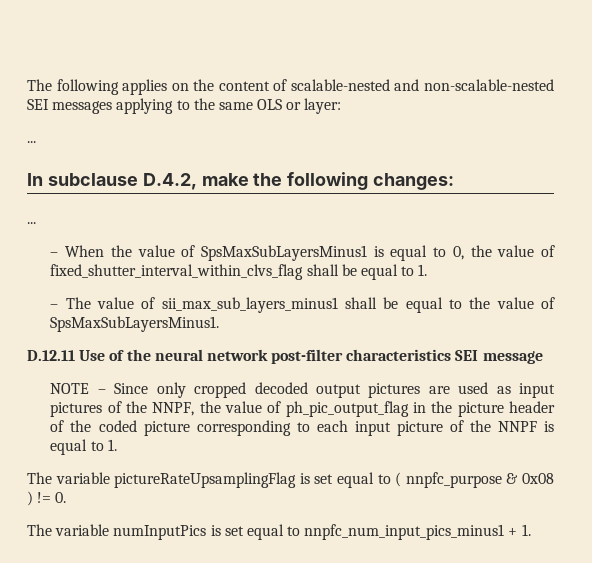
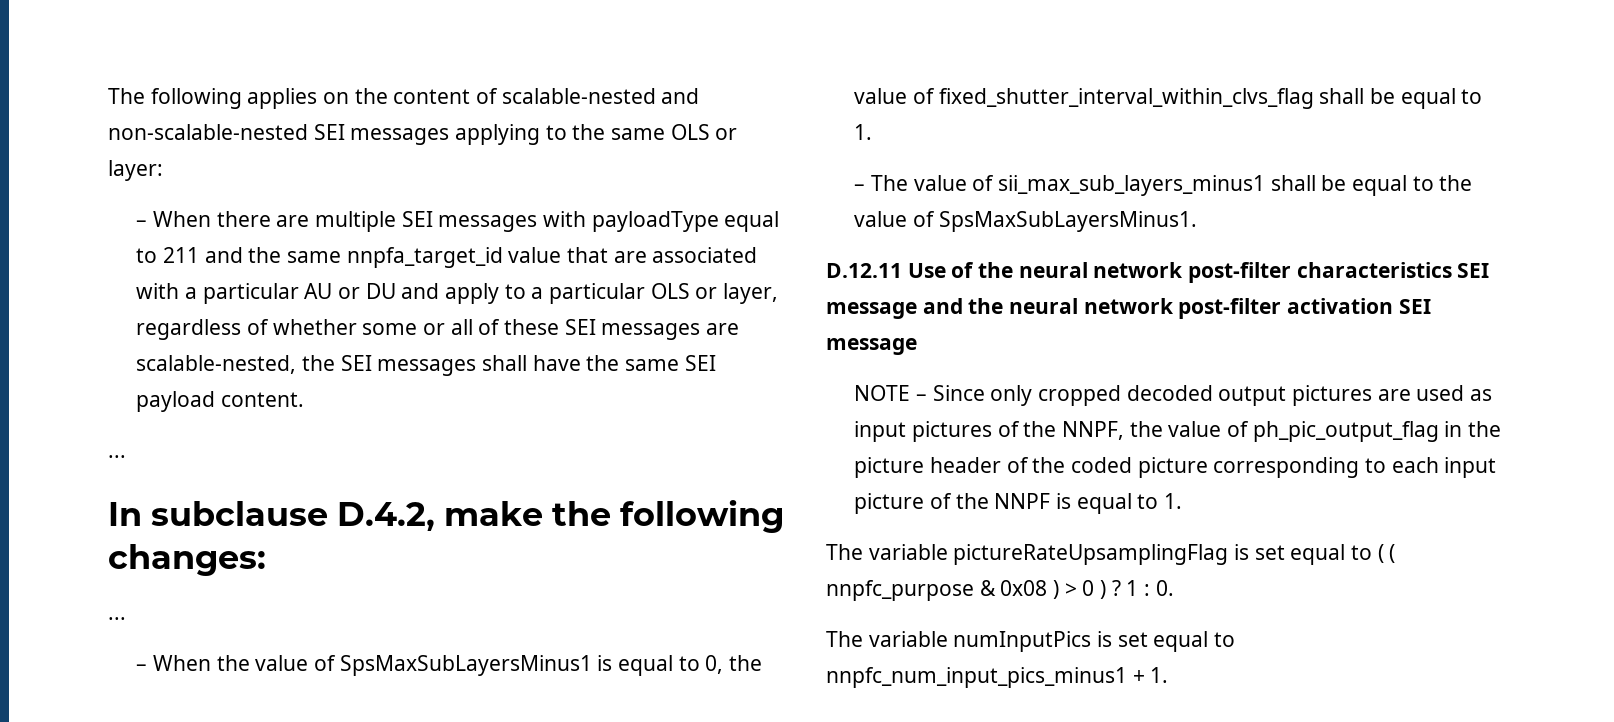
(342, 106) none -> [136,211,780,232] [136,247,758,268] [136,283,779,304] [136,319,740,340] [136,355,716,376] [136,391,304,412] // – When there are multiple SEI messages with payloadType equal to 211 and the same nnpfa_target_id value that are associated with a particular AU or DU and apply to a particular OLS or layer, regardless of whether some or all of these SEI messages are scalable-nested, the SEI messages shall have the same SEI payload content.
(543, 357) none -> [922,298,1431,319] [826,338,917,355] and the neural network post-filter activation SEI message
(402, 479) none -> [1389,544,1396,563] (
[37,492,52,503] != -> [1064,580,1151,599] > 0 ) ? 1 :

